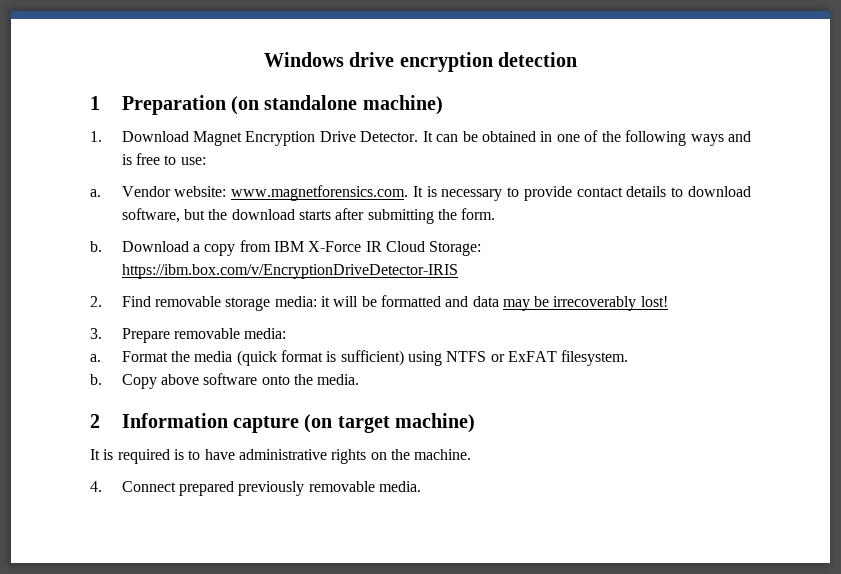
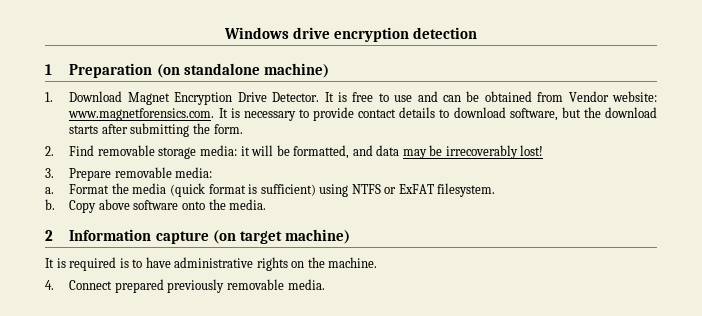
[436,130,751,146] [121,153,206,165] [90,189,101,197] can be obtained in one of the following ways and is free to use: // a. -> [337,91,564,102] is free to use and can be obtained from
[90,240,482,256] [121,264,458,279] // b. Download a copy from IBM X-Force IR Cloud Storage: https://ibm.box.com/v/EncryptionDriveDetector-IRIS -> (243, 129) none
[380,295,441,307] formatted -> [293,145,350,159] formatted,

